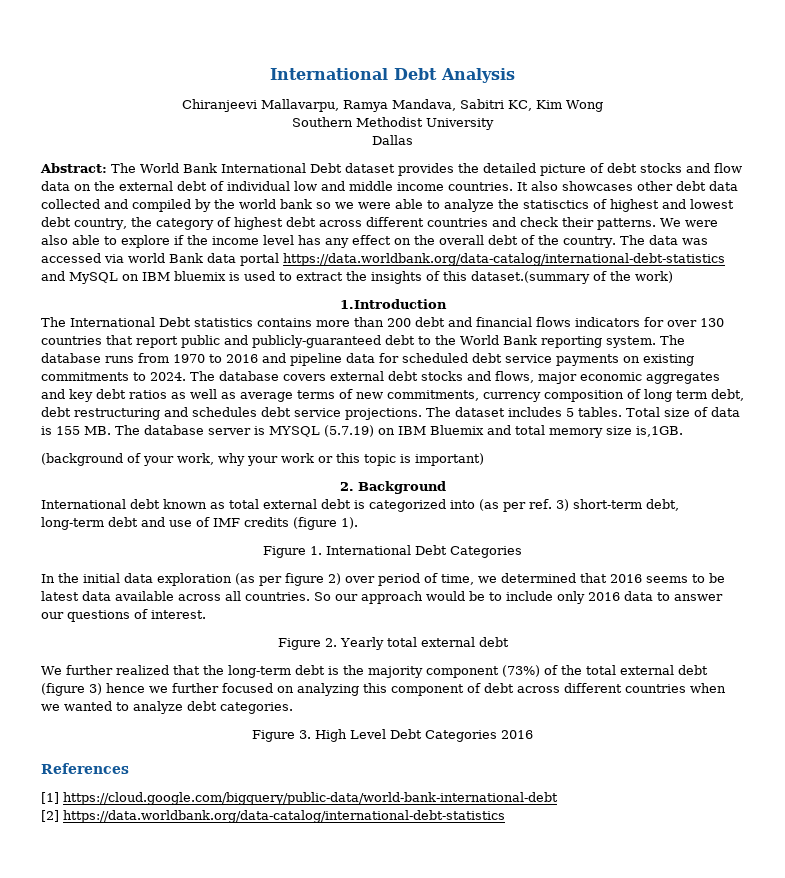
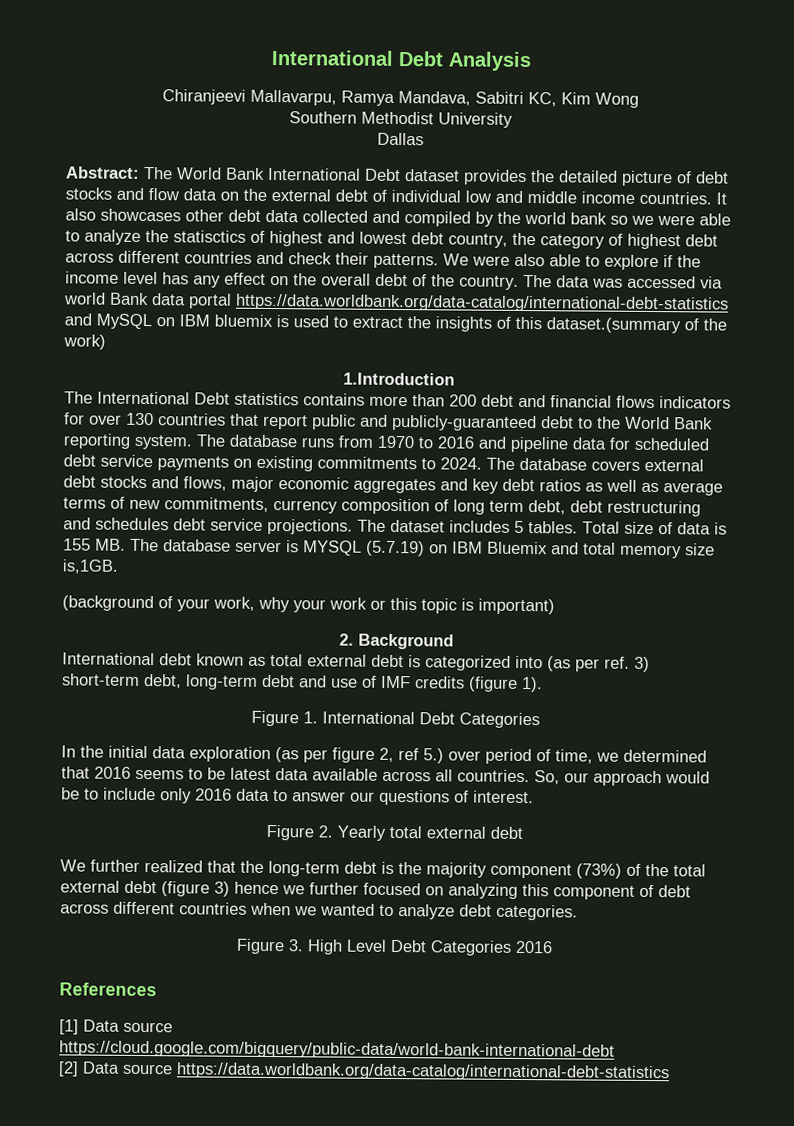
[328,573,341,585] 2) -> [379,747,444,764] 2, ref 5.)
[314,592,331,601] So -> [534,770,560,785] So,
(59, 798) none -> [83,1019,173,1033] Data source
(59, 816) none -> [82,1061,173,1075] Data source

